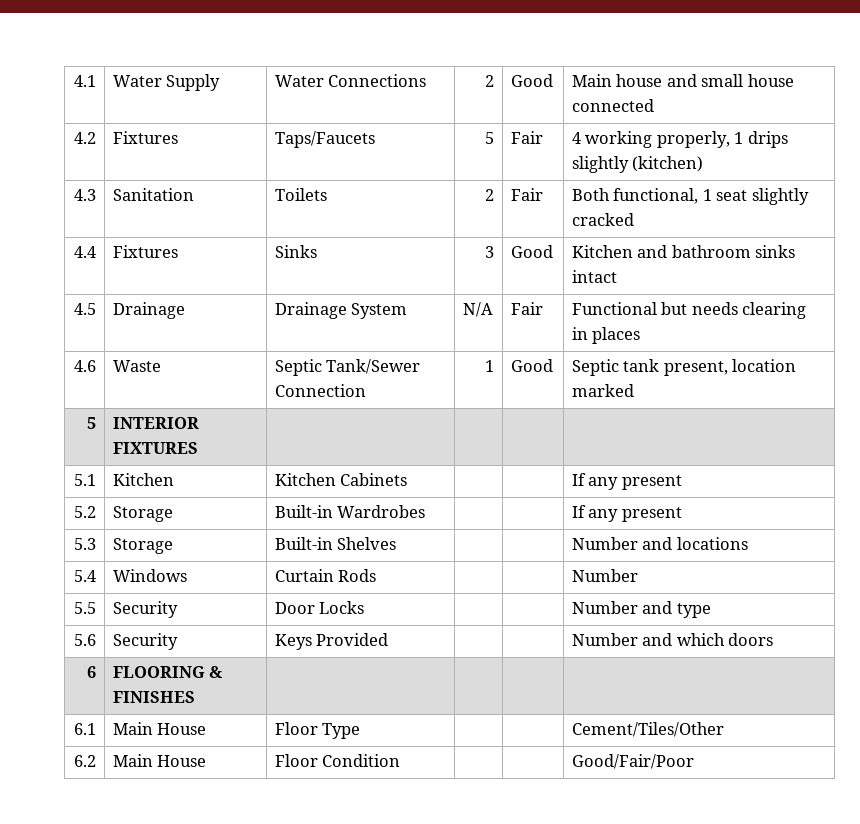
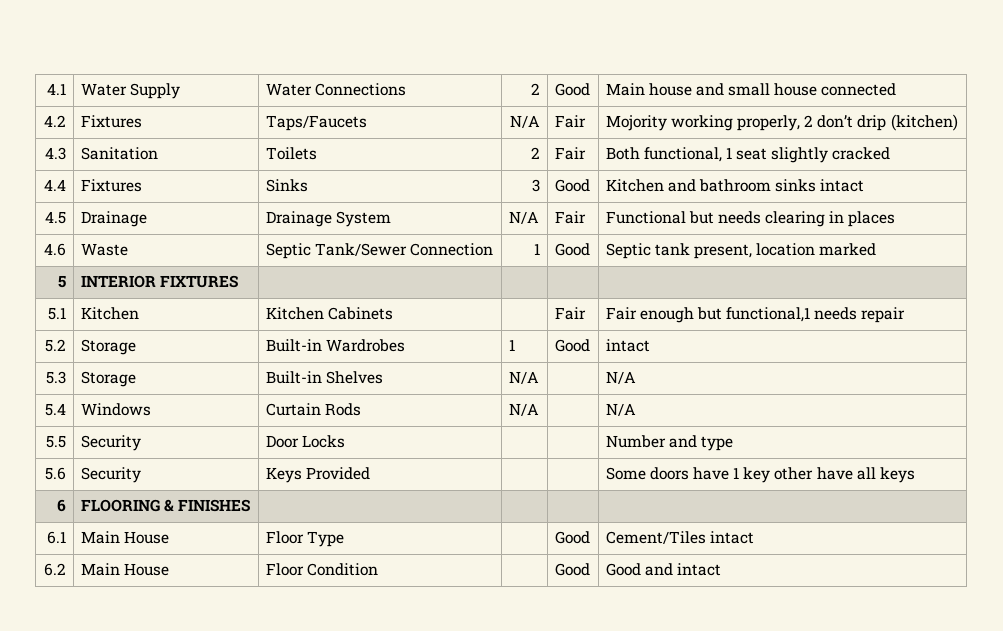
[485,132,495,144] [510,131,543,144] [571,132,581,144] 5 | Fair | 4 -> [510,115,541,128] [554,115,586,128] [605,115,667,131] N/A | Fair | Mojority
[734,131,788,148] [571,156,629,173] 1 drips slightly -> [804,115,887,131] 2 don’t drip
[571,473,682,490] | If any present -> [554,307,586,320] [605,307,906,323] Fair | Fair enough but functional,1 needs repair
[571,505,682,522] | | If any present -> [508,339,515,351] [554,339,590,352] [605,339,650,352] 1 | Good | intact
[571,537,748,550] | | Number and locations -> [508,371,539,384] [605,371,636,384] N/A | | N/A
[571,569,638,582] | | Number -> [508,403,539,416] [605,403,636,416] N/A | | N/A
[571,633,774,646] Number and which doors -> [605,467,916,483] Some doors have 1 key other have all keys
[571,722,724,737] | Cement/Tiles/Other -> [554,531,590,544] [605,531,754,544] Good | Cement/Tiles intact
[571,754,694,769] | Good/Fair/Poor -> [554,563,590,576] [605,563,721,576] Good | Good and intact

